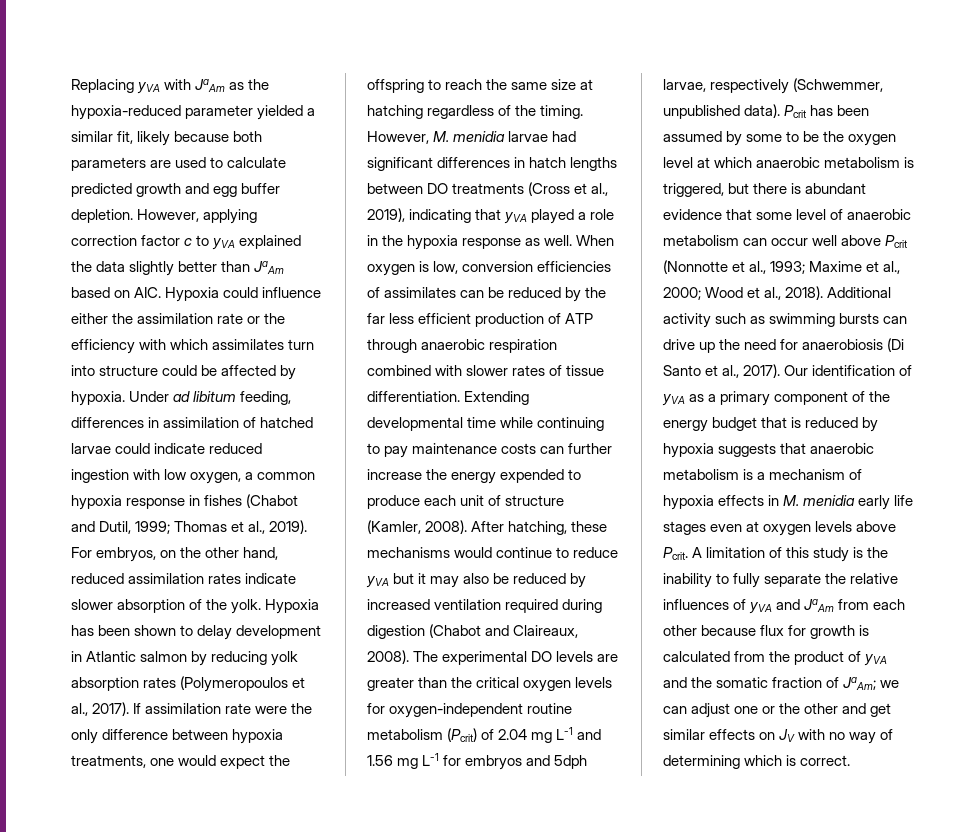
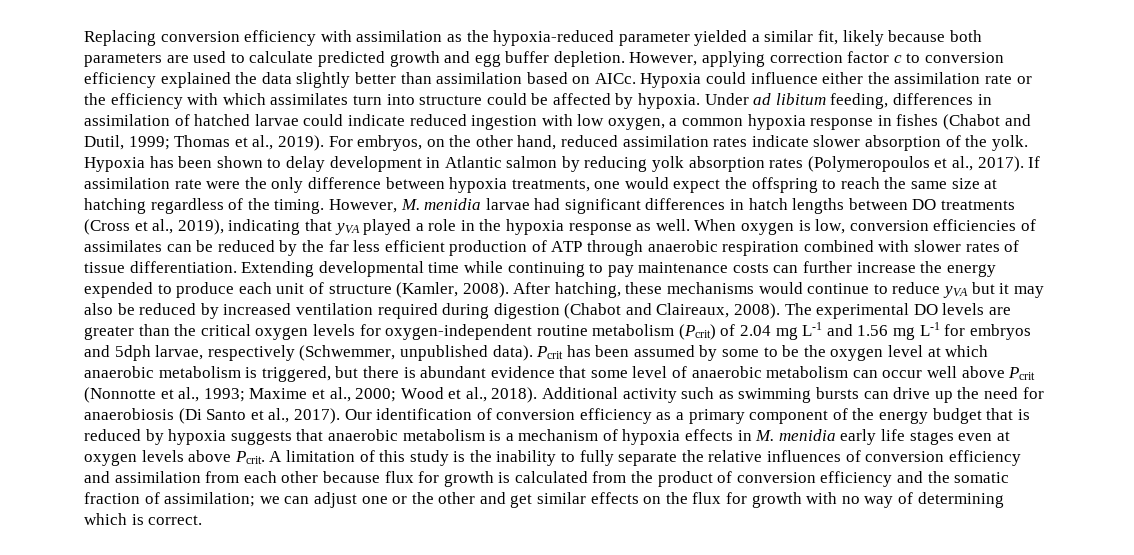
[137,79,226,94] yVA with JaAm -> [160,30,443,46] conversion efficiency with assimilation
[212,238,236,250] yVA -> [925,52,1005,63] [84,72,156,88] conversion efficiency
[254,261,285,274] JaAm -> [436,72,523,84] assimilation
[134,287,162,298] AIC. -> [594,73,636,84] AICc.
[662,394,685,406] yVA -> [496,408,652,424] conversion efficiency
[749,599,835,614] yVA and JaAm -> [865,450,1021,466] [84,471,201,483] conversion efficiency and assimilation
[864,654,888,666] yVA -> [736,471,893,487] conversion efficiency
[843,677,877,690] JaAm; -> [164,492,256,507] assimilation;
[779,729,796,742] JV -> [665,492,802,508] the flux for growth

